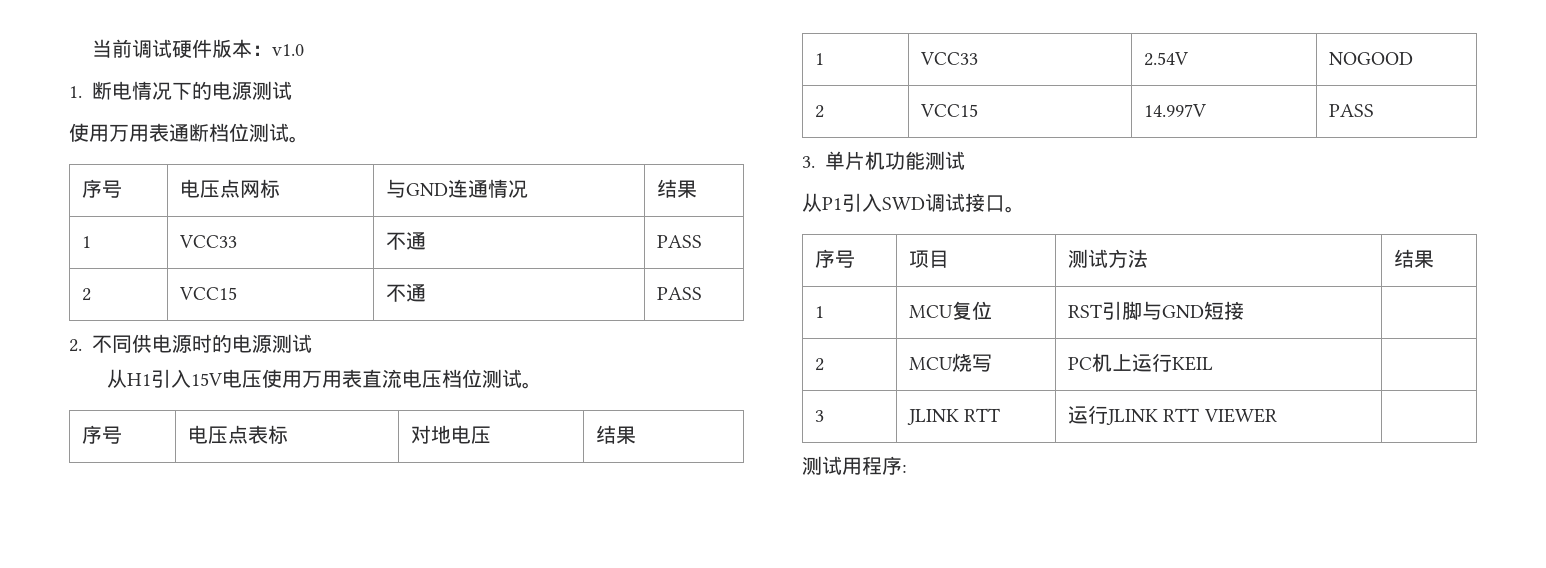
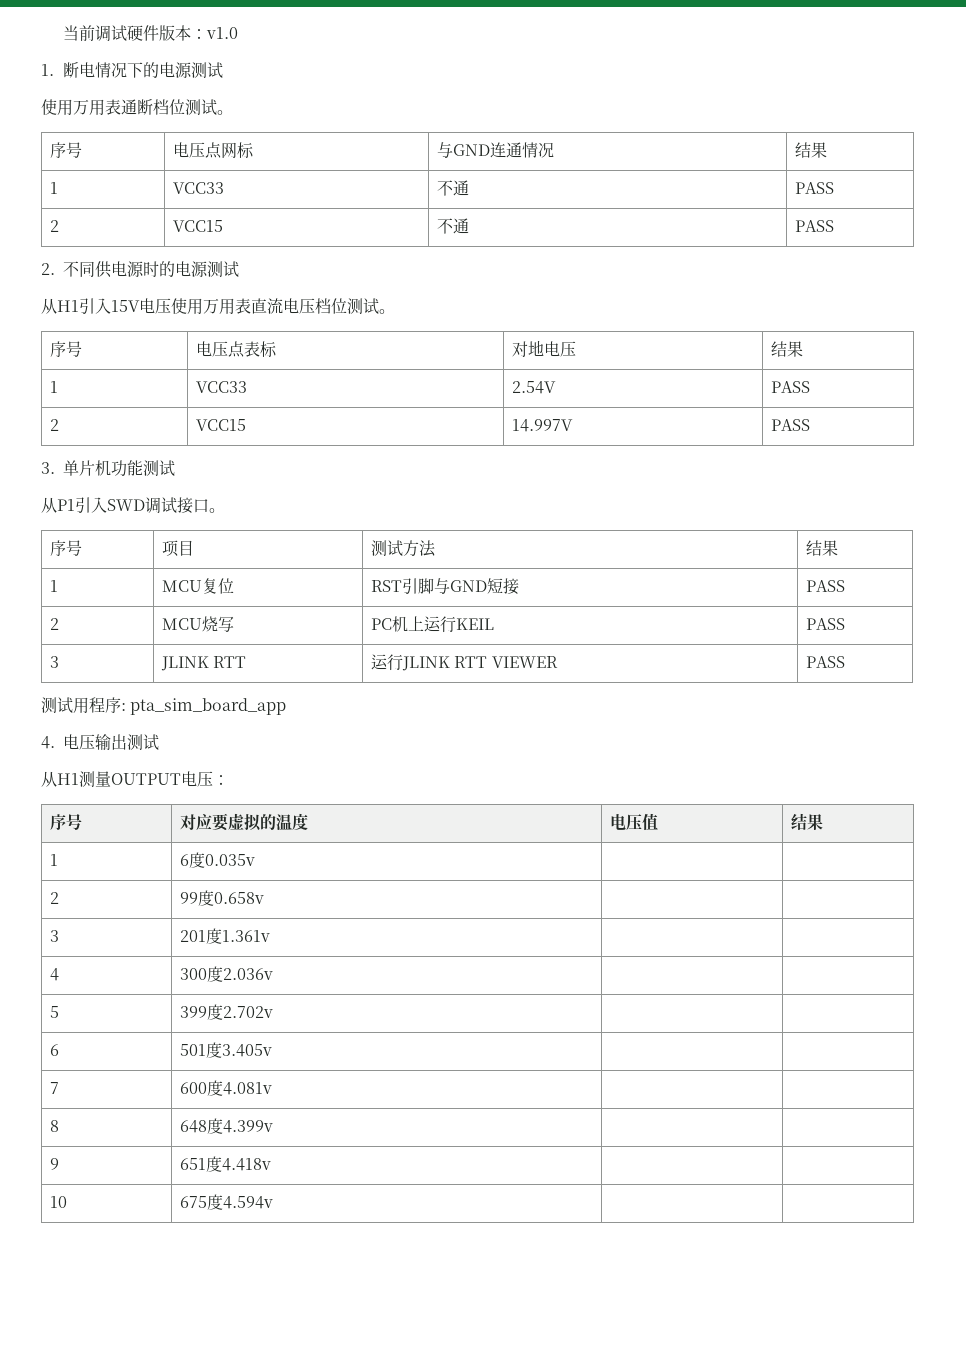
[1328,52,1413,65] NOGOOD -> [770,381,810,393] PASS
(1244, 310) none -> [805,580,845,592] PASS
(1213, 363) none -> [805,618,845,630] PASS
(1277, 415) none -> [805,656,845,668] PASS
(907, 468) none -> [130,698,287,715] [41,734,159,750] [41,771,229,787] [49,814,82,830] [179,813,308,831] [609,813,658,831] [790,813,823,831] [49,854,58,866] [179,852,255,868] [49,892,59,904] [179,890,264,906] [49,930,59,942] [179,928,270,944] [49,968,59,981] [179,966,273,982] [49,1006,59,1018] [179,1004,273,1020] [49,1044,59,1056] [179,1042,272,1058] [49,1082,59,1094] [179,1080,272,1096] [49,1120,59,1132] [179,1118,273,1134] [49,1158,59,1170] [179,1156,271,1172] [49,1196,67,1208] [179,1194,273,1210] pta_sim_board_app // 4.电压输出测试 // 从H1测量OUTPUT电压： // 序号 | 对应要虚拟的温度 | 电压值 | 结果 // 1 | 6度0.035v | | // 2 | 99度0.658v | | // 3 | 201度1.361v | | // 4 | 300度2.036v | | // 5 | 399度2.702v | | // 6 | 501度3.405v | | // 7 | 600度4.081v | | // 8 | 648度4.399v | | // 9 | 651度4.418v | | // 10 | 675度4.594v | |

